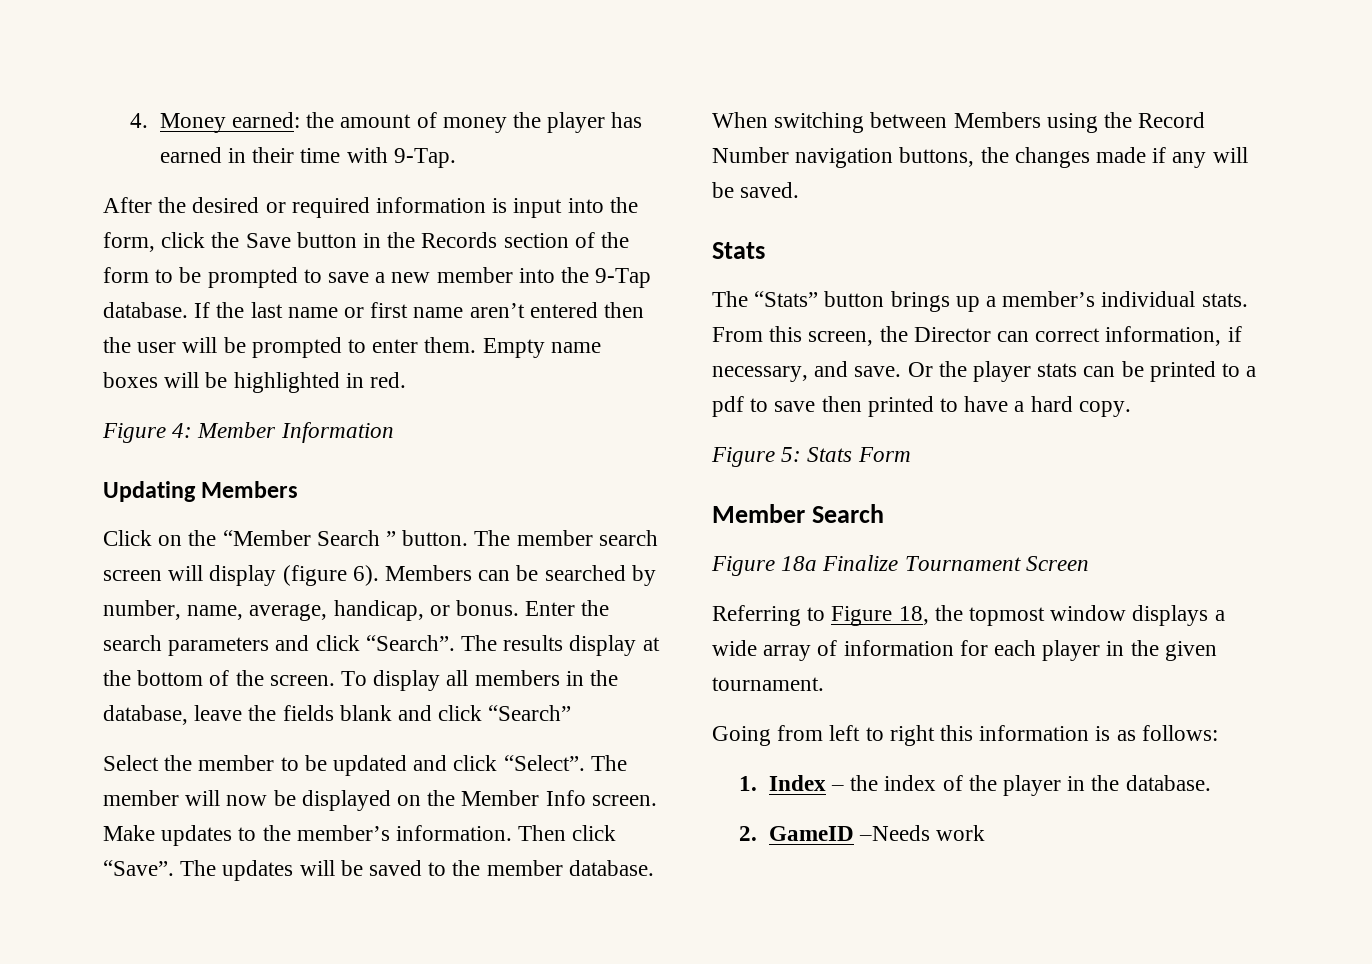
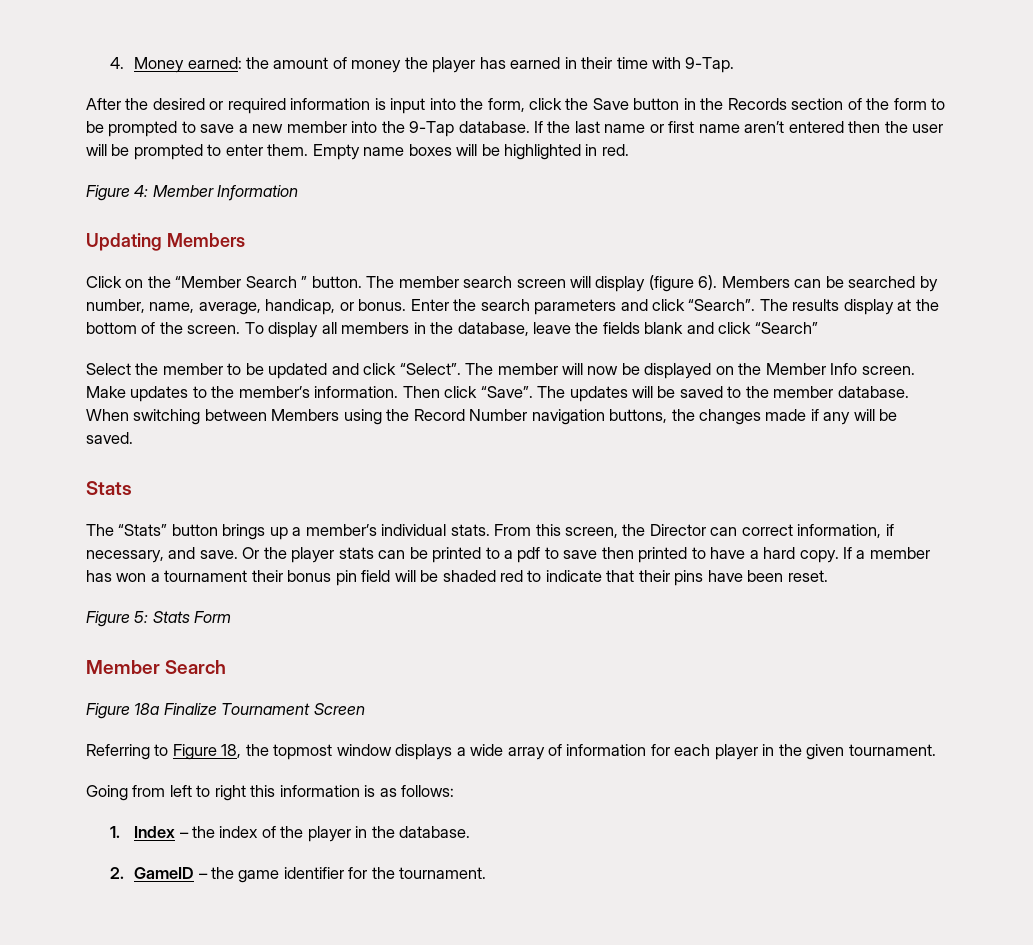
(1131, 409) none -> [843,547,930,559] [86,570,828,586] If a member has won a tournament their bonus pin field will be shaded red to indicate that their pins have been reset.
[859,825,986,841] –Needs work -> [198,867,487,883] – the game identifier for the tournament.

